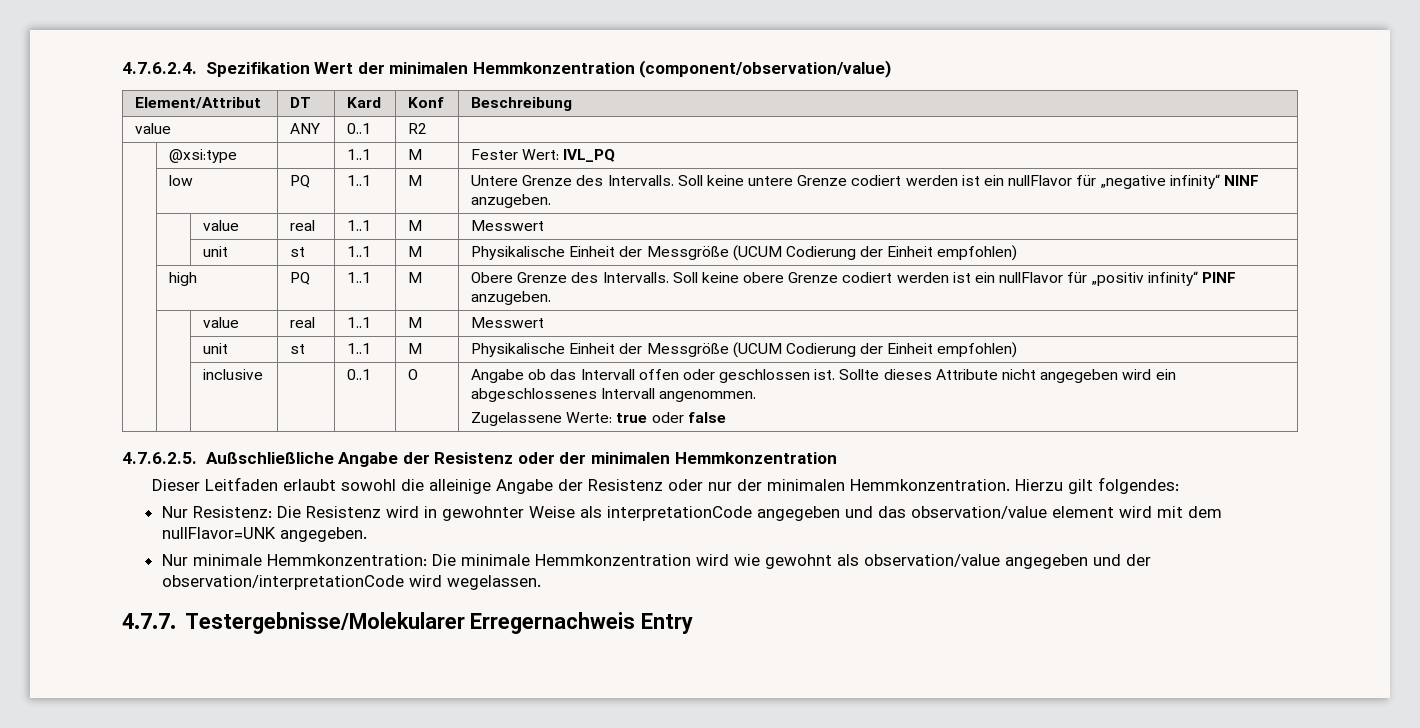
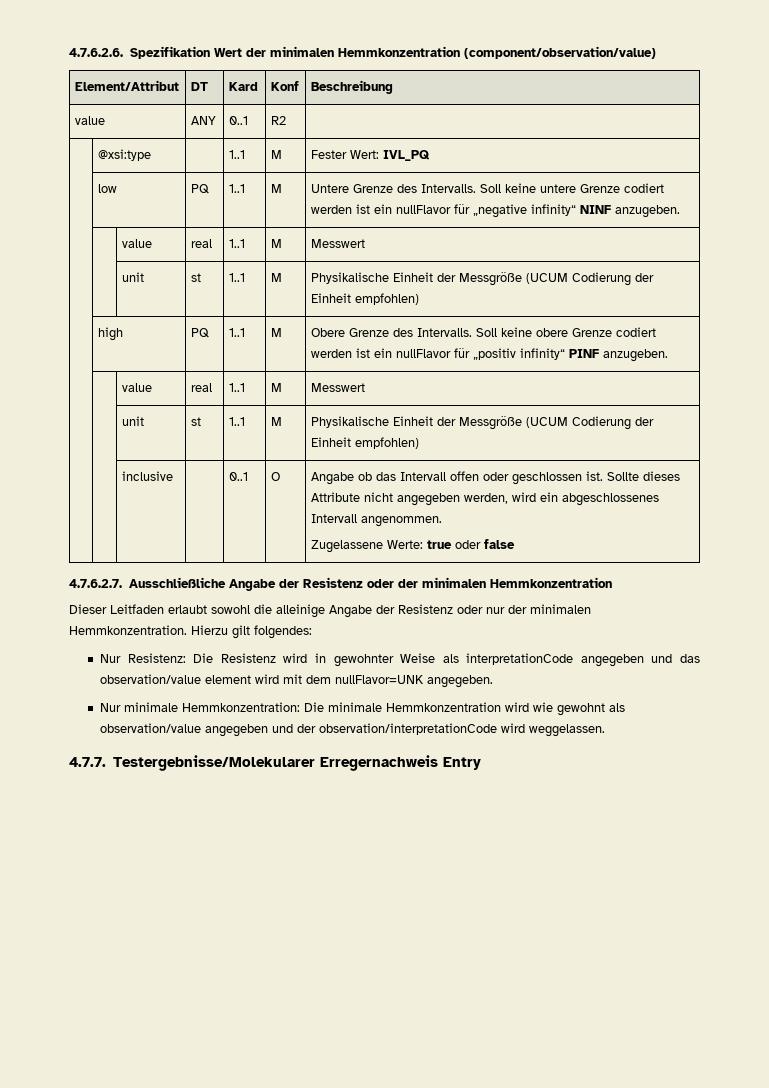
[122,62,197,74] 4.7.6.2.4. -> [69,48,123,57] 4.7.6.2.6.
(1119, 376) none -> [463,493,508,504] werden,
[122,452,334,464] 4.7.6.2.5. Außschließliche -> [69,577,226,588] 4.7.6.2.7. Ausschließliche
[446,575,541,590] wegelassen. -> [529,724,606,737] weggelassen.

